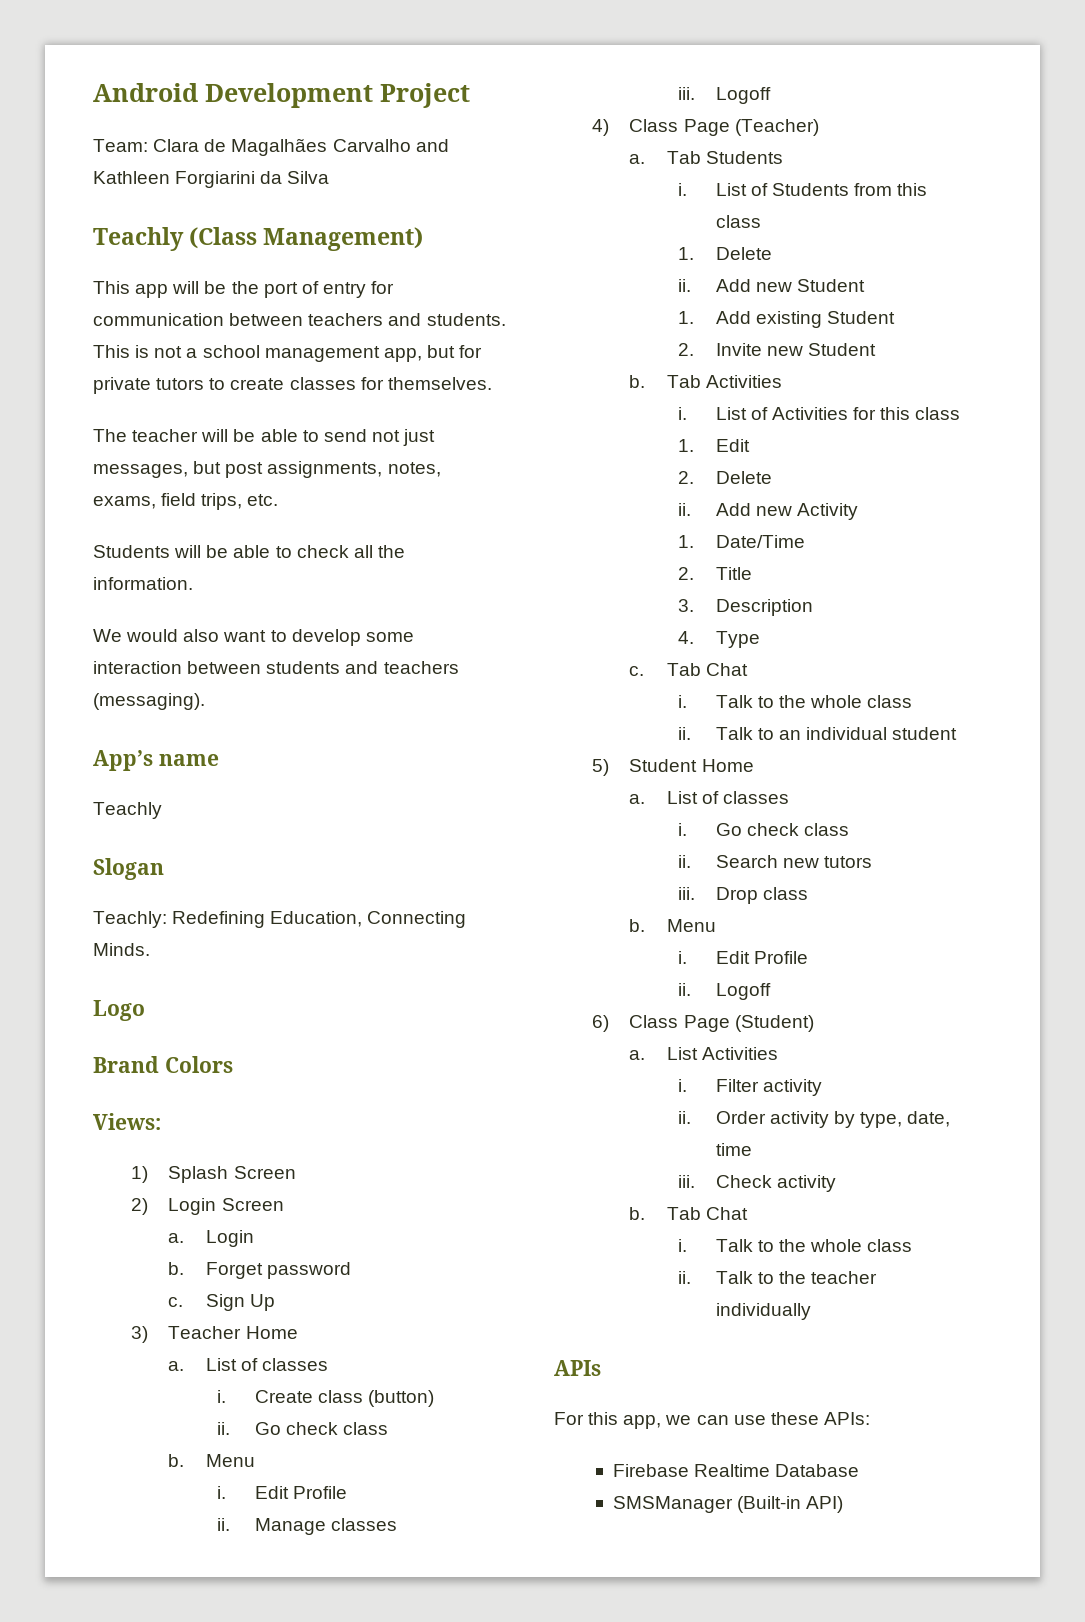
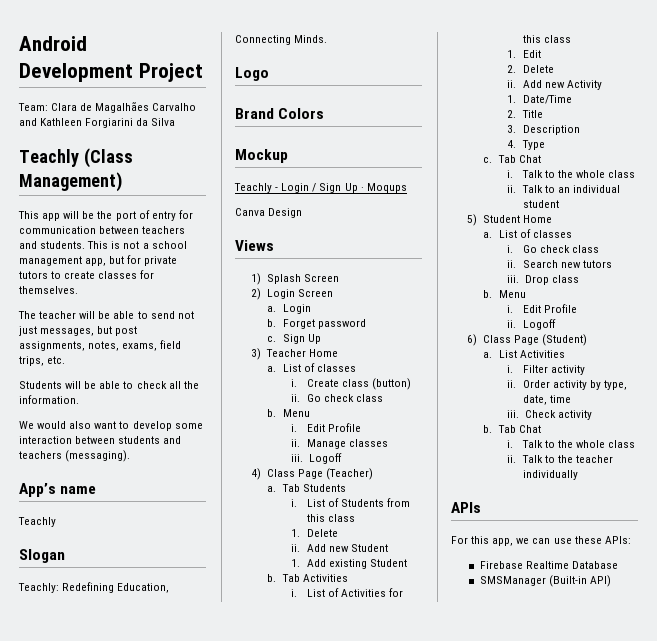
[93,1113,161,1130] Views: -> [235,149,288,163] [234,183,407,193] [235,208,303,218] [235,240,274,251] Mockup // Teachly - Login / Sign Up · Moqups // Canva Design // Views
[677,343,876,356] // 2. Invite new Student -> (408, 563) none

